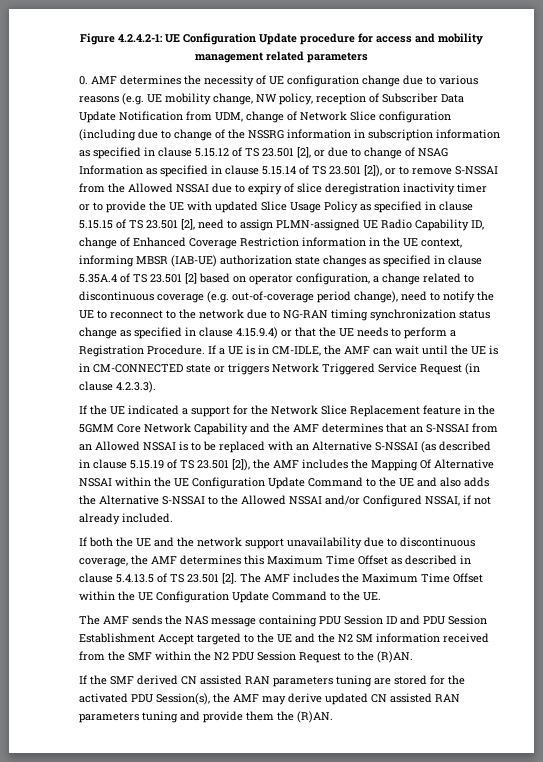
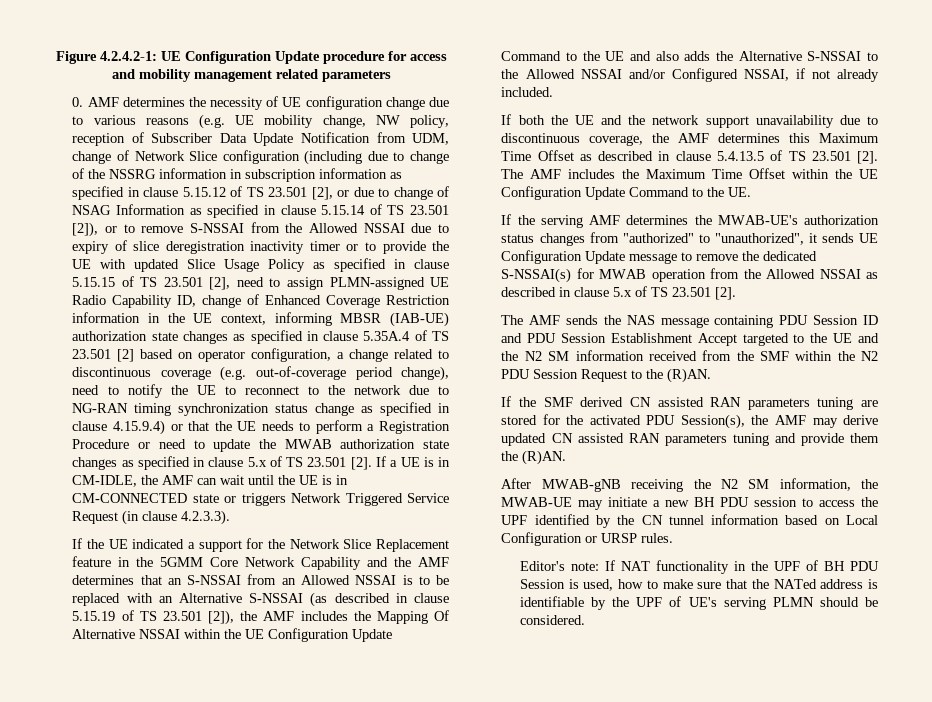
[146,345,205,355] Procedure. -> [72,439,449,452] [72,456,372,470] Procedure or need to update the MWAB authorization state changes as specified in clause 5.x of TS 23.501 [2].
(381, 596) none -> [501,214,879,228] [501,232,878,246] [501,250,818,264] [501,268,878,283] [501,286,737,300] // If the serving AMF determines the MWAB-UE's authorization status changes from "authorized" to "unauthorized", it sends UE Configuration Update message to remove the dedicated S-NSSAI(s) for MWAB operation from the Allowed NSSAI as described in clause 5.x of TS 23.501 [2].
(333, 717) none -> [501,478,878,492] [501,497,878,510] [501,514,878,528] [501,532,674,546] [519,560,880,574] [519,579,879,591] [519,596,878,610] [519,615,585,625] // After MWAB-gNB receiving the N2 SM information, the MWAB-UE may initiate a new BH PDU session to access the UPF identified by the CN tunnel information based on Local Configuration or URSP rules. // Editor's note: If NAT functionality in the UPF of BH PDU Session is used, how to make sure that the NATed address is identifiable by the UPF of UE's serving PLMN should be considered.

